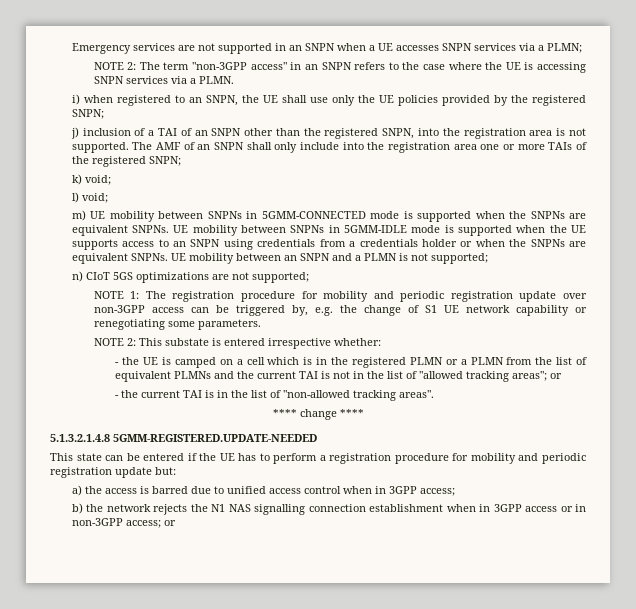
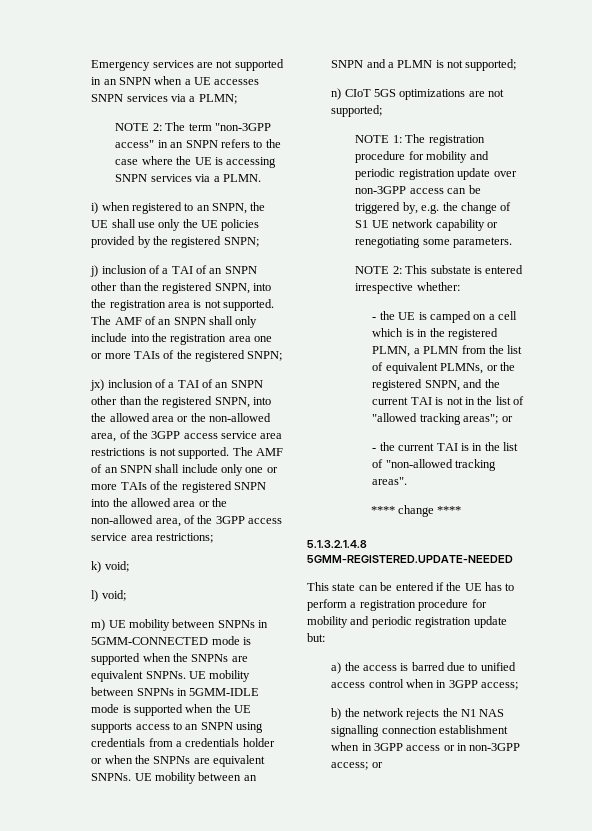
(181, 161) none -> [90,379,263,391] [91,396,272,408] [91,413,272,422] [91,430,283,442] [91,447,284,459] [91,464,278,476] [91,481,267,493] [91,498,228,507] [91,515,283,527] [91,533,213,543] // jx) inclusion of a TAI of an SNPN other than the registered SNPN, into the allowed area or the non-allowed area, of the 3GPP access service area restrictions is not supported. The AMF of an SNPN shall include only one or more TAIs of the registered SNPN into the allowed area or the non-allowed area, of the 3GPP access service area restrictions;
[409,357,458,365] PLMN or -> [372,346,411,357] PLMN,
[174,371,212,379] PLMNs -> [440,362,515,374] [372,379,460,391] PLMNs, or the registered SNPN,

